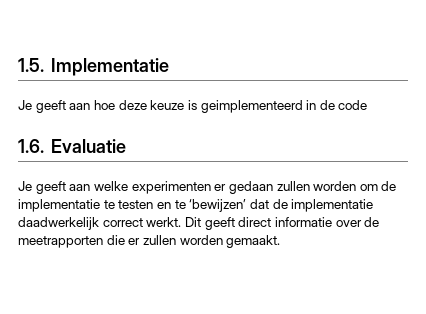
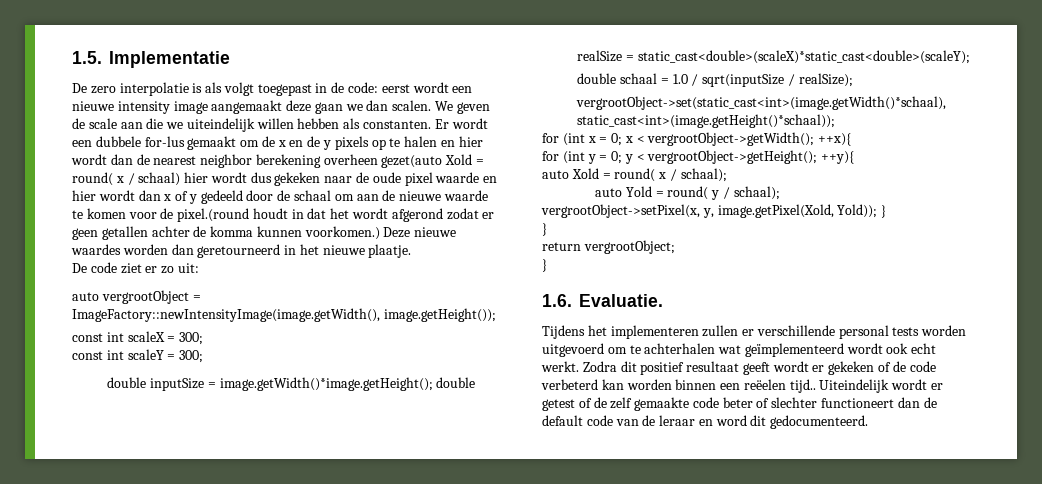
[18,100,368,113] [18,139,126,153] [18,181,397,194] [18,199,374,212] [18,217,380,230] [18,235,281,248] Je geeft aan hoe deze keuze is geimplementeerd in de code // 1.6. Evaluatie // Je geeft aan welke experimenten er gedaan zullen worden om de implementatie te testen en te ‘bewijzen’ dat de implementatie daadwerkelijk correct werkt. Dit geeft direct informatie over de meetrapporten die er zullen worden gemaakt. -> [72,82,473,96] [72,100,490,114] [72,118,488,132] [72,136,483,150] [71,154,485,168] [72,172,498,186] [72,190,488,204] [72,208,495,222] [72,226,457,240] [71,244,412,258] [72,262,199,274] [72,290,201,304] [72,308,496,322] [72,331,204,345] [72,349,204,363] [107,377,476,391] [577,50,970,64] [577,73,853,87] [576,96,947,110] [577,114,836,128] [542,132,852,146] [542,150,855,164] [542,168,727,182] [595,186,780,200] [541,204,887,218] [542,223,547,236] [542,240,675,254] [542,259,547,272] [542,294,663,307] [542,325,967,339] [542,343,937,357] [541,361,936,375] [541,379,944,393] [542,397,937,411] [542,415,869,429] De zero interpolatie is als volgt toegepast in de code: eerst wordt een nieuwe intensity image aangemaakt deze gaan we dan scalen. We geven de scale aan die we uiteindelijk willen hebben als constanten. Er wordt een dubbele for-lus gemaakt om de x en de y pixels op te halen en hier wordt dan de nearest neighbor berekening overheen gezet(auto Xold = round( x / schaal) hier wordt dus gekeken naar de oude pixel waarde en hier wordt dan x of y gedeeld door de schaal om aan de nieuwe waarde te komen voor de pixel.(round houdt in dat het wordt afgerond zodat er geen getallen achter de komma kunnen voorkomen.) Deze nieuwe waardes worden dan geretourneerd in het nieuwe plaatje. // De code ziet er zo uit: // auto vergrootObject = ImageFactory::newIntensityImage(image.getWidth(), image.getHeight()); // const int scaleX = 300; // const int scaleY = 300; // double inputSize = image.getWidth()*image.getHeight(); double realSize = static_cast<double>(scaleX)*static_cast<double>(scaleY); // double schaal = 1.0 / sqrt(inputSize / realSize); // vergrootObject->set(static_cast<int>(image.getWidth()*schaal), static_cast<int>(image.getHeight()*schaal)); // for (int x = 0; x < vergrootObject->getWidth(); ++x){ // for (int y = 0; y < vergrootObject->getHeight(); ++y){ // auto Xold = round( x / schaal); // auto Yold = round( y / schaal); // vergrootObject->setPixel(x, y, image.getPixel(Xold, Yold)); } // } // return vergrootObject; // } // 1.6. Evaluatie. // Tijdens het implementeren zullen er verschillende personal tests worden uitgevoerd om te achterhalen wat geïmplementeerd wordt ook echt werkt. Zodra dit positief resultaat geeft wordt er gekeken of de code verbeterd kan worden binnen een reëelen tijd.. Uiteindelijk wordt er getest of de zelf gemaakte code beter of slechter functioneert dan de default code van de leraar en word dit gedocumenteerd.

